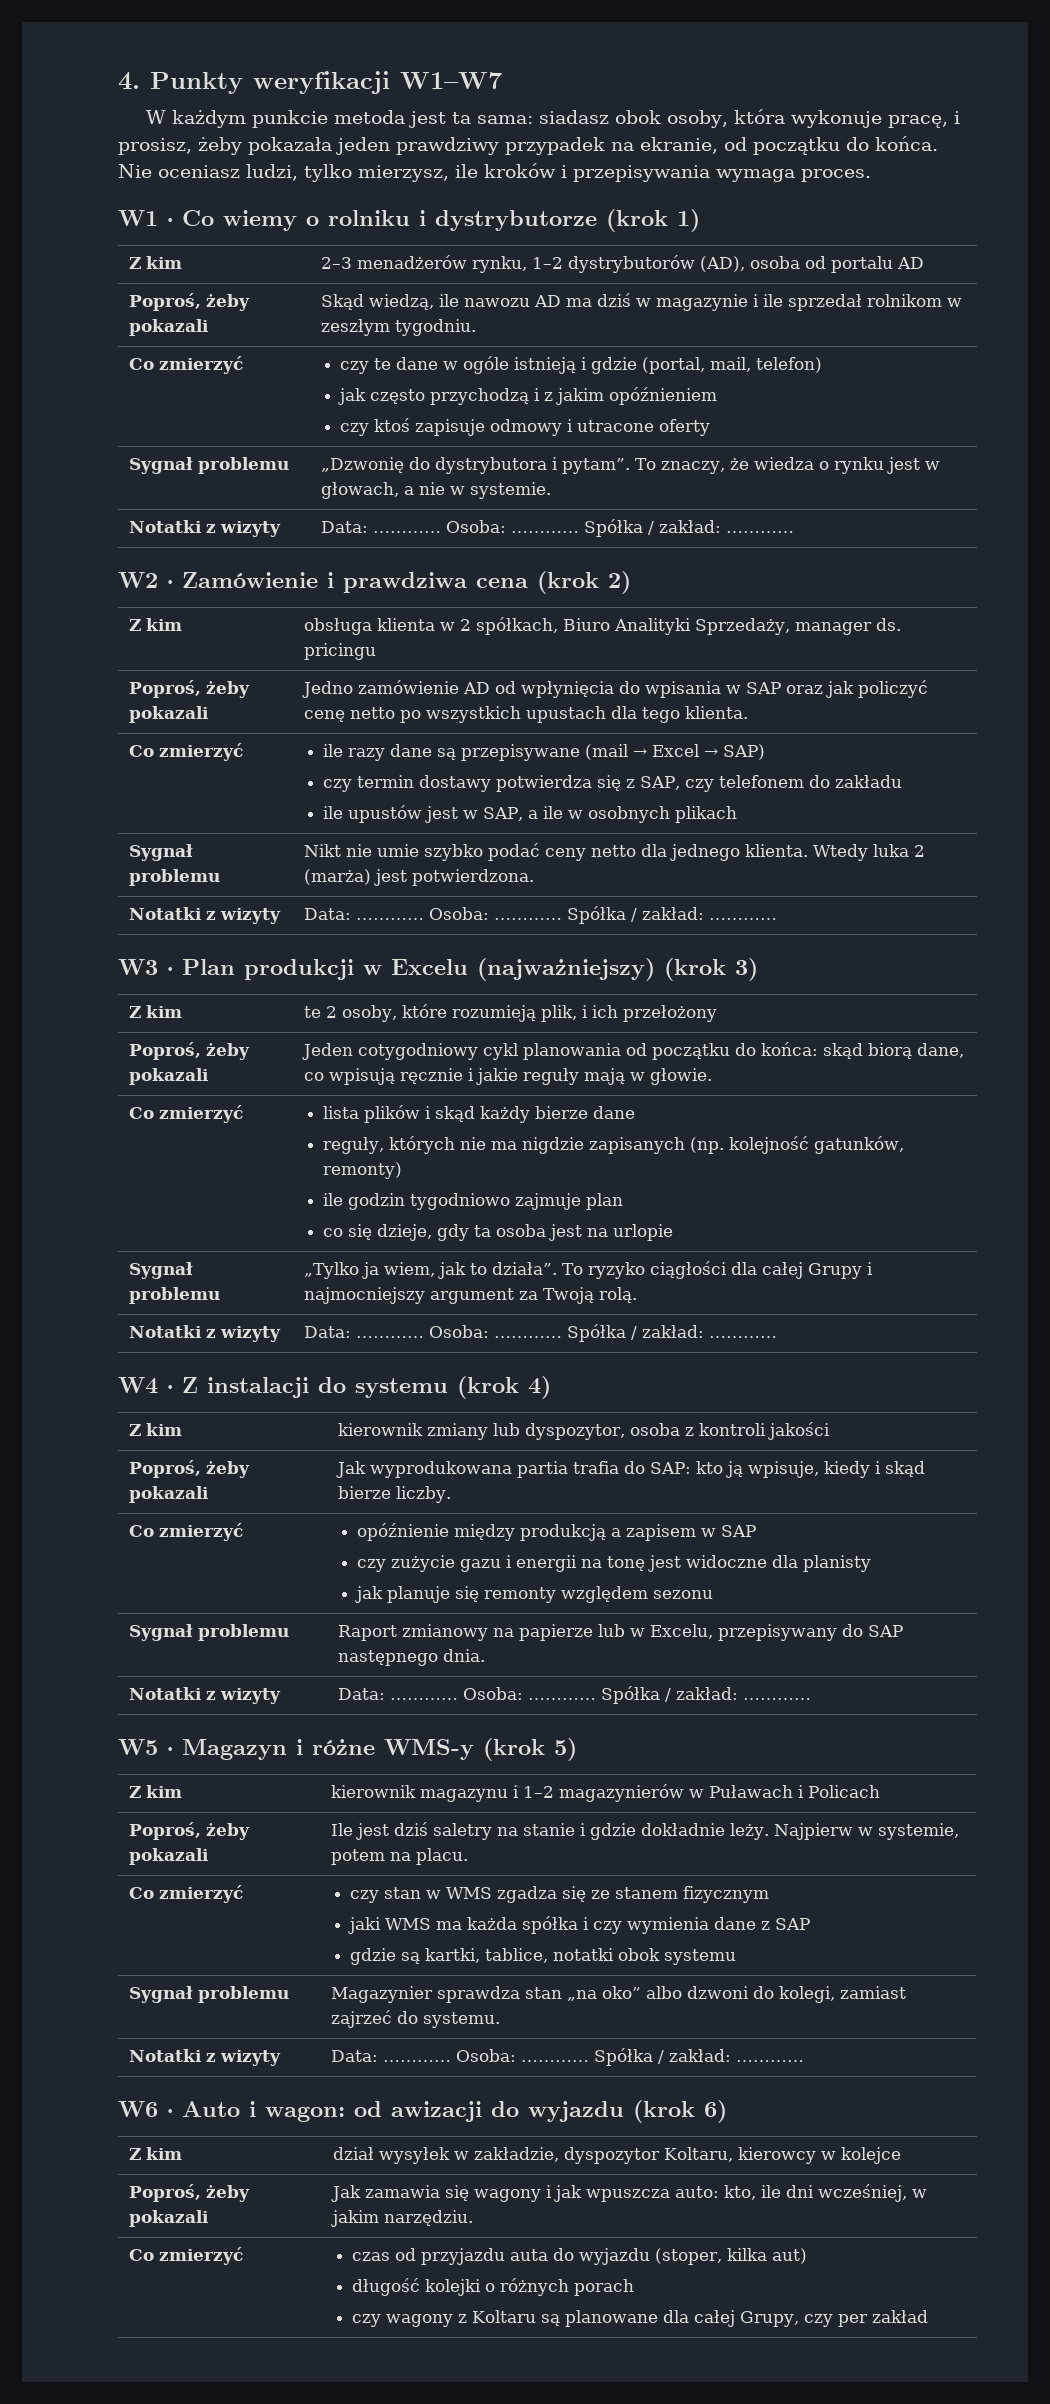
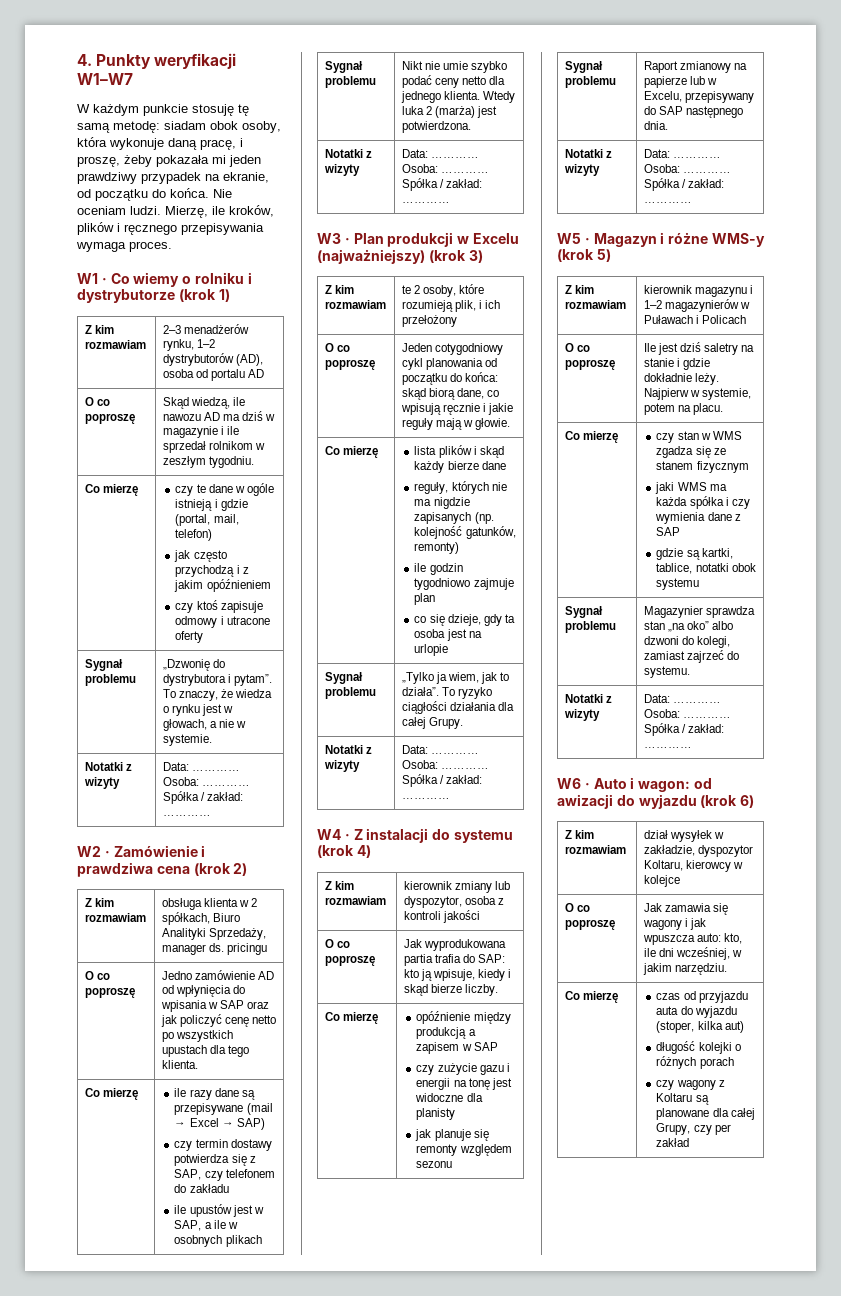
[333,110,609,128] metoda jest ta sama: siadasz -> [192,104,249,116] [77,121,206,133] stosuję tę samą metodę: siadam
(882, 119) none -> [168,138,197,150] daną
[118,138,192,155] prosisz, -> [77,156,120,167] proszę,
(332, 146) none -> [212,155,226,164] mi
[158,163,567,182] oceniasz ludzi, tylko mierzysz, ile kroków i -> [77,205,274,218] [77,222,177,235] oceniam ludzi. Mierzę, ile kroków, plików i ręcznego
(183, 262) none -> [84,340,146,349] rozmawiam
[129,293,251,311] [129,319,210,336] Poproś, żeby pokazali -> [84,397,110,406] [84,413,135,424] O co poproszę
[159,356,244,374] zmierzyć -> [102,484,138,496] mierzę
(183, 624) none -> [84,913,146,922] rozmawiam
[129,680,251,698] [129,706,210,723] Poproś, żeby pokazali -> [84,971,110,980] [84,987,135,998] O co poproszę
[159,743,244,761] zmierzyć -> [102,1088,138,1100] mierzę
(183, 1011) none -> [324,300,386,309] rozmawiam
[129,1042,251,1060] [129,1068,210,1085] Poproś, żeby pokazali -> [324,343,350,352] [324,359,375,370] O co poproszę
[159,1105,244,1123] zmierzyć -> [342,446,378,458] mierzę
[731,1262,874,1279] [304,1287,638,1304] dla całej Grupy i najmocniejszy argument za Twoją rolą. -> [449,702,515,711] [401,717,463,729] działania dla całej Grupy.
(183, 1429) none -> [324,896,386,905] rozmawiam
[129,1460,251,1478] [129,1486,210,1503] Poproś, żeby pokazali -> [324,939,350,948] [324,955,375,966] O co poproszę
[159,1523,244,1541] zmierzyć -> [342,1012,378,1024] mierzę
(183, 1791) none -> [564,300,626,309] rozmawiam
[129,1822,251,1840] [129,1848,210,1865] Poproś, żeby pokazali -> [564,343,590,352] [564,359,615,370] O co poproszę
[159,1885,244,1903] zmierzyć -> [582,431,618,443] mierzę
(183, 2153) none -> [564,845,626,854] rozmawiam
[129,2184,251,2202] [129,2210,210,2227] Poproś, żeby pokazali -> [564,903,590,912] [564,919,615,930] O co poproszę
[159,2247,244,2265] zmierzyć -> [582,991,618,1003] mierzę

